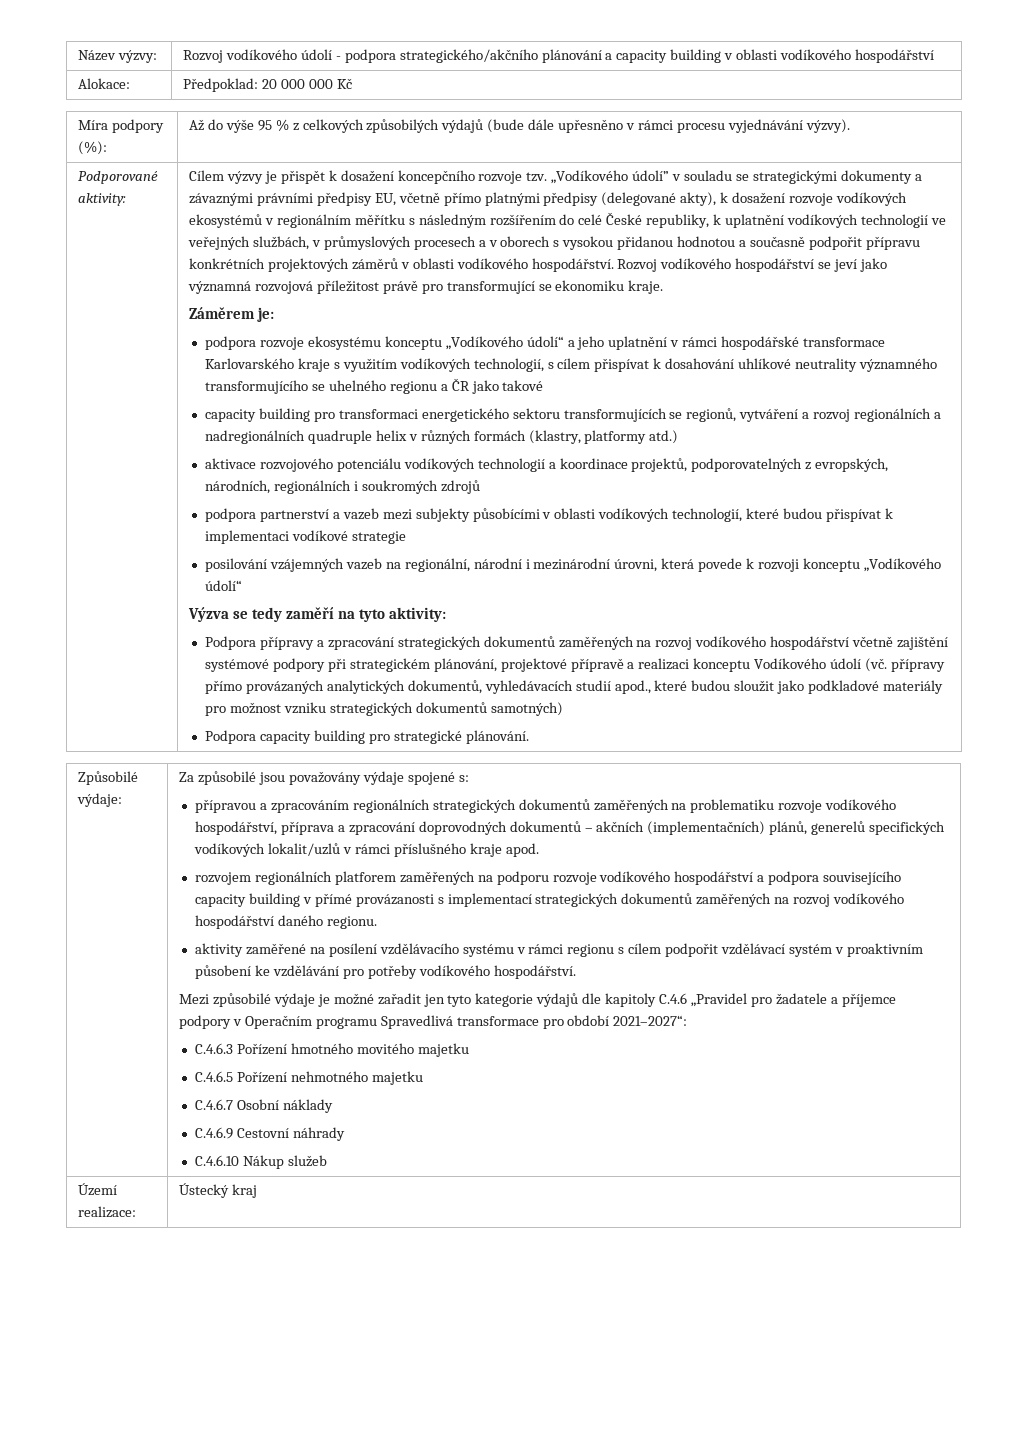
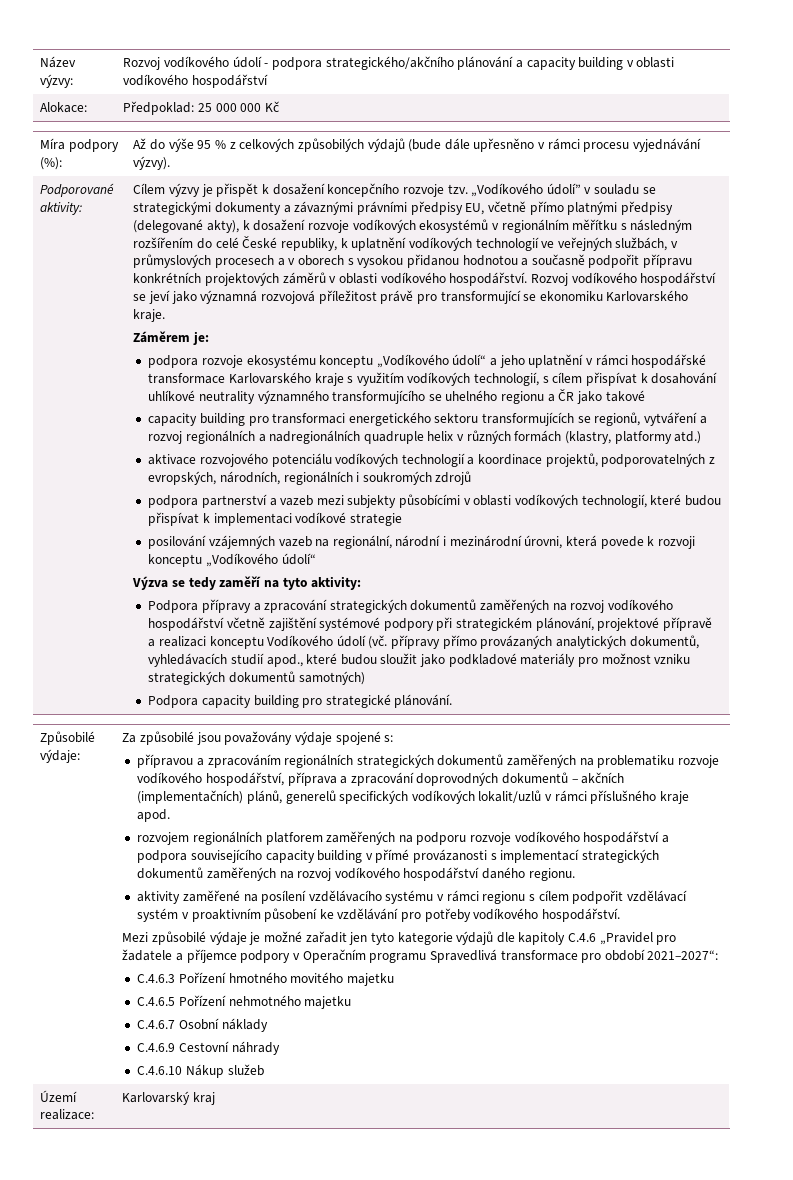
[261,79,277,89] 20 -> [198,103,213,112] 25
(625, 285) none -> [606,290,689,302] Karlovarského
[179,1183,230,1198] Ústecký -> [122,1091,191,1105] Karlovarský

